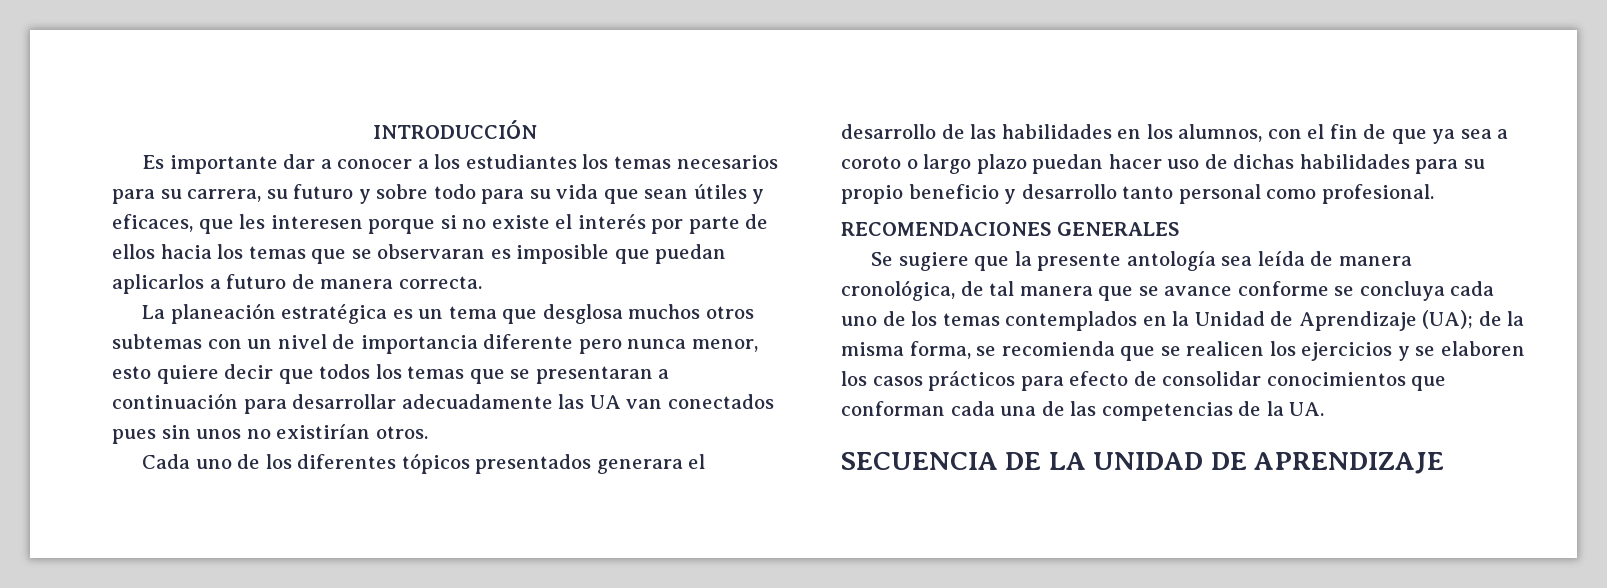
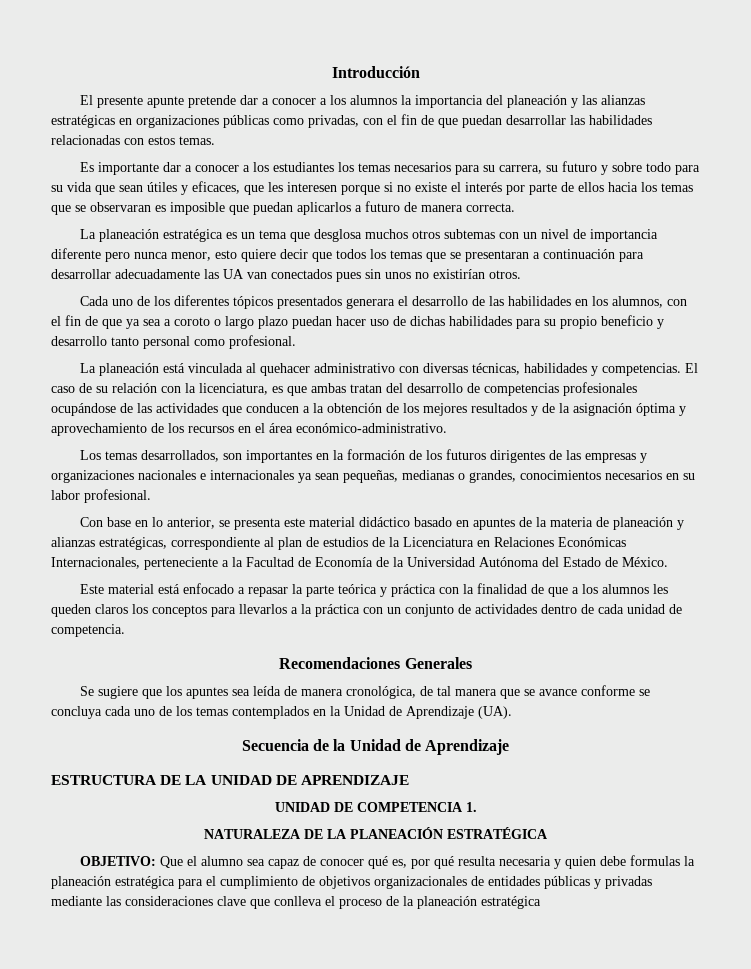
[373,120,537,139] INTRODUCCIÓN -> [331,66,420,78] [80,95,646,108] [51,114,652,128] [51,135,215,145] Introducción // El presente apunte pretende dar a conocer a los alumnos la importancia del planeación y las alianzas estratégicas en organizaciones públicas como privadas, con el fin de que puedan desarrollar las habilidades relacionadas con estos temas.
[841,222,1179,236] RECOMENDACIONES GENERALES -> [80,363,699,376] [51,382,637,396] [51,403,686,416] [51,423,447,436] [80,449,648,463] [51,470,695,483] [51,489,151,503] [80,517,685,530] [51,537,626,550] [51,557,668,570] [80,583,669,597] [51,604,682,617] [51,624,125,637] [279,657,472,669] La planeación está vinculada al quehacer administrativo con diversas técnicas, habilidades y competencias. El caso de su relación con la licenciatura, es que ambas tratan del desarrollo de competencias profesionales ocupándose de las actividades que conducen a la obtención de los mejores resultados y de la asignación óptima y aprovechamiento de los recursos en el área económico-administrativo. // Los temas desarrollados, son importantes en la formación de los futuros dirigentes de las empresas y organizaciones nacionales e internacionales ya sean pequeñas, medianas o grandes, conocimientos necesarios en su labor profesional. // Con base en lo anterior, se presenta este material didáctico basado en apuntes de la materia de planeación y alianzas estratégicas, correspondiente al plan de estudios de la Licenciatura en Relaciones Económicas Internacionales, perteneciente a la Facultad de Economía de la Universidad Autónoma del Estado de México. // Este material está enfocado a repasar la parte teórica y práctica con la finalidad de que a los alumnos les queden claros los conceptos para llevarlos a la práctica con un conjunto de actividades dentro de cada unidad de competencia. // Recomendaciones Generales
[1014,251,1216,271] la presente antología -> [166,686,229,699] los apuntes
[1422,310,1525,329] [841,341,1525,361] [841,371,1447,391] [841,401,1325,421] [841,452,998,470] (UA); de la misma forma, se recomienda que se realicen los ejercicios y se elaboren los casos prácticos para efecto de consolidar conocimientos que conforman cada una de las competencias de la UA. // SECUENCIA -> [478,706,512,719] [241,739,510,755] [51,775,157,785] (UA). // Secuencia de la Unidad de Aprendizaje // ESTRUCTURA
(1445, 463) none -> [274,802,477,812] [204,827,548,839] [80,855,696,869] [51,876,652,889] [51,896,541,909] // UNIDAD DE COMPETENCIA 1. // NATURALEZA DE LA PLANEACIÓN ESTRATÉGICA // OBJETIVO: Que el alumno sea capaz de conocer qué es, por qué resulta necesaria y quien debe formulas la planeación estratégica para el cumplimiento de objetivos organizacionales de entidades públicas y privadas mediante las consideraciones clave que conlleva el proceso de la planeación estratégica

